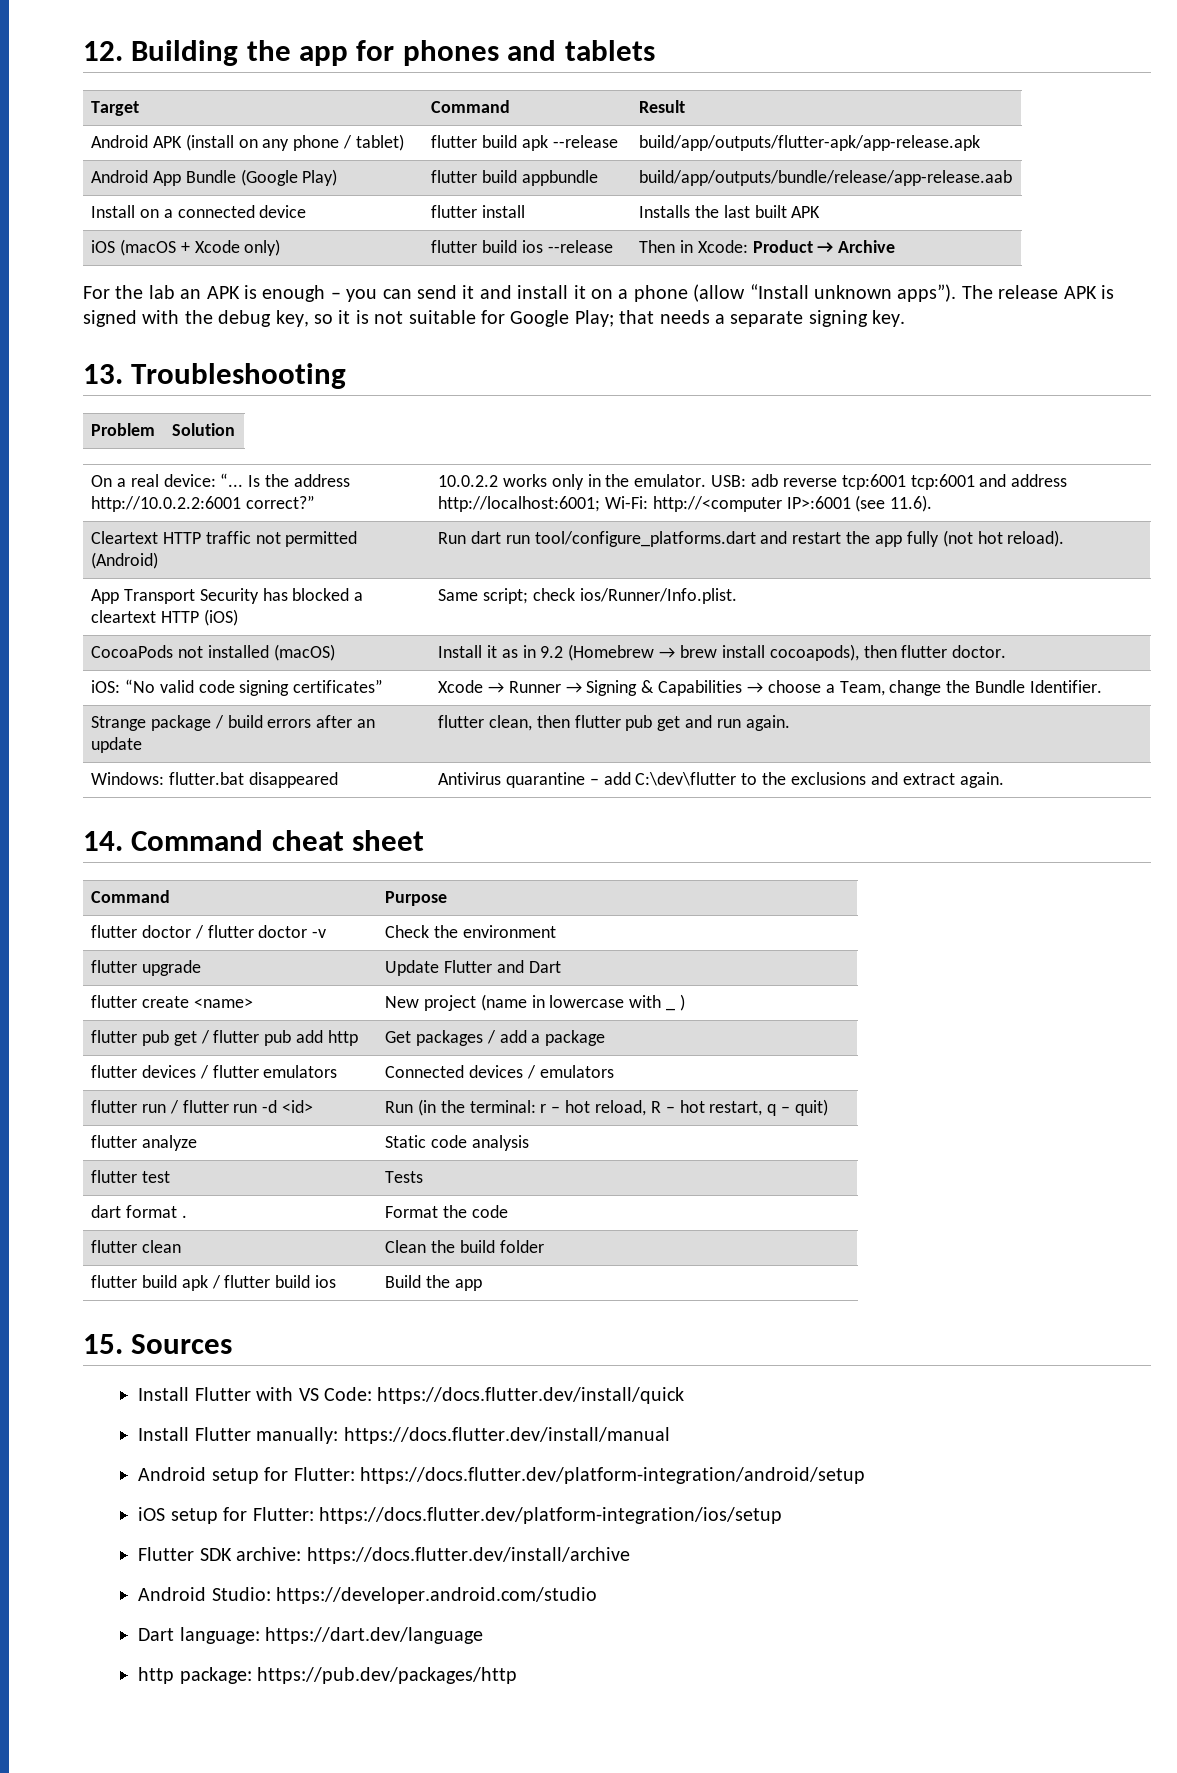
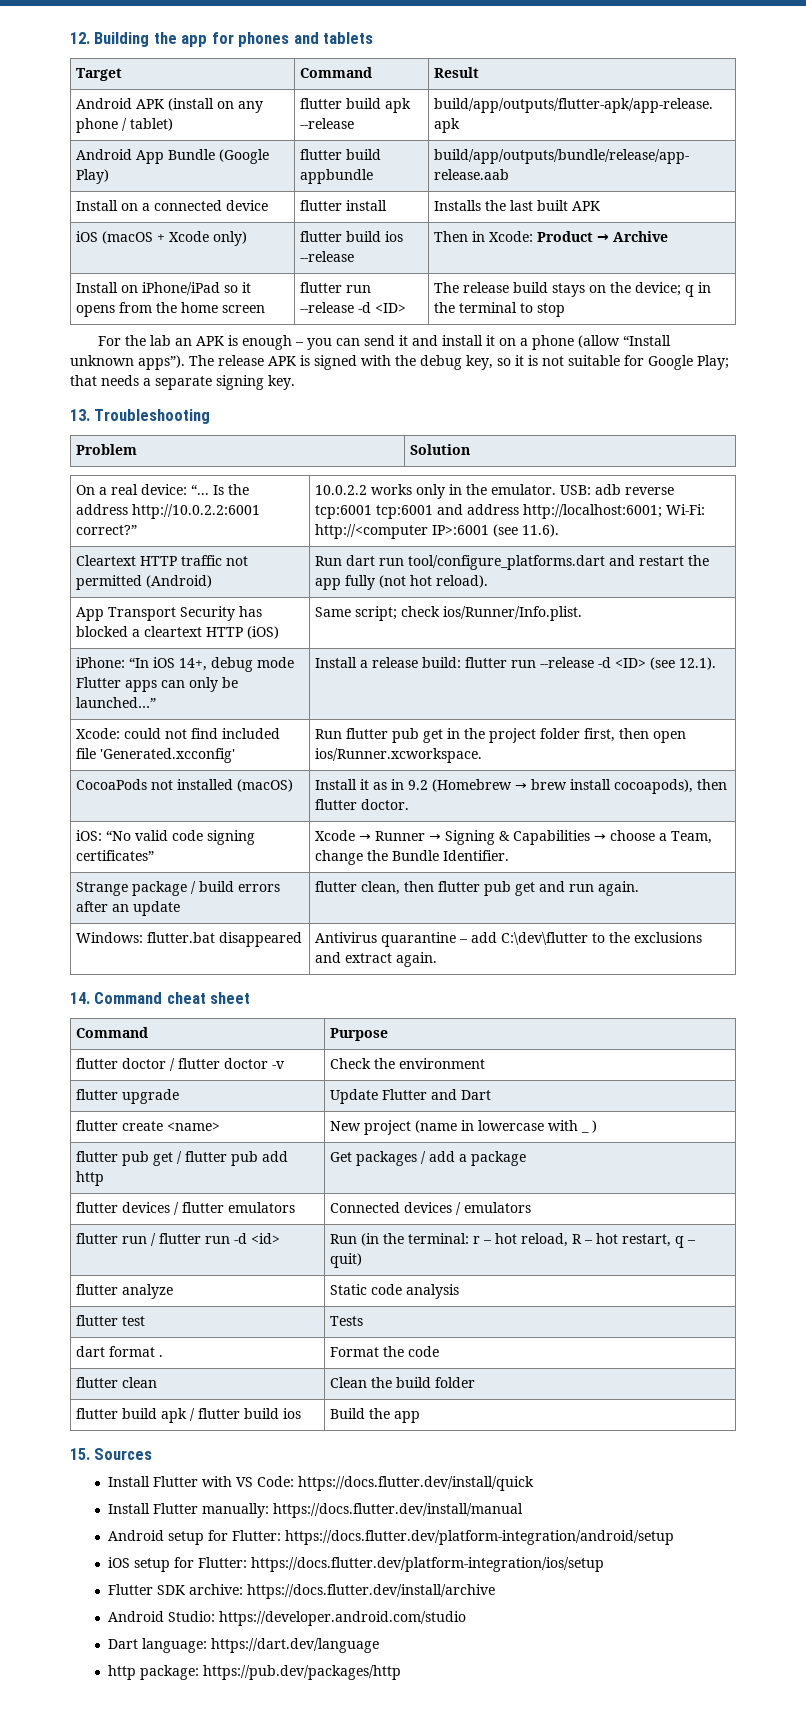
(896, 246) none -> [76,282,252,295] [76,302,266,317] [300,282,372,293] [300,302,407,313] [434,282,712,297] [434,302,566,317] // Install on iPhone/iPad so it opens from the home screen | flutter run --release -d <ID> | The release build stays on the device; q in the terminal to stop
(737, 596) none -> [76,657,295,672] [76,677,239,692] [76,697,157,708] [315,657,717,670] [76,728,281,739] [76,748,236,763] [315,728,687,743] [315,748,483,763] // iPhone: “In iOS 14+, debug mode Flutter apps can only be launched…” | Install a release build: flutter run --release -d <ID> (see 12.1). // Xcode: could not find included file 'Generated.xcconfig' | Run flutter pub get in the project folder first, then open ios/Runner.xcworkspace.

